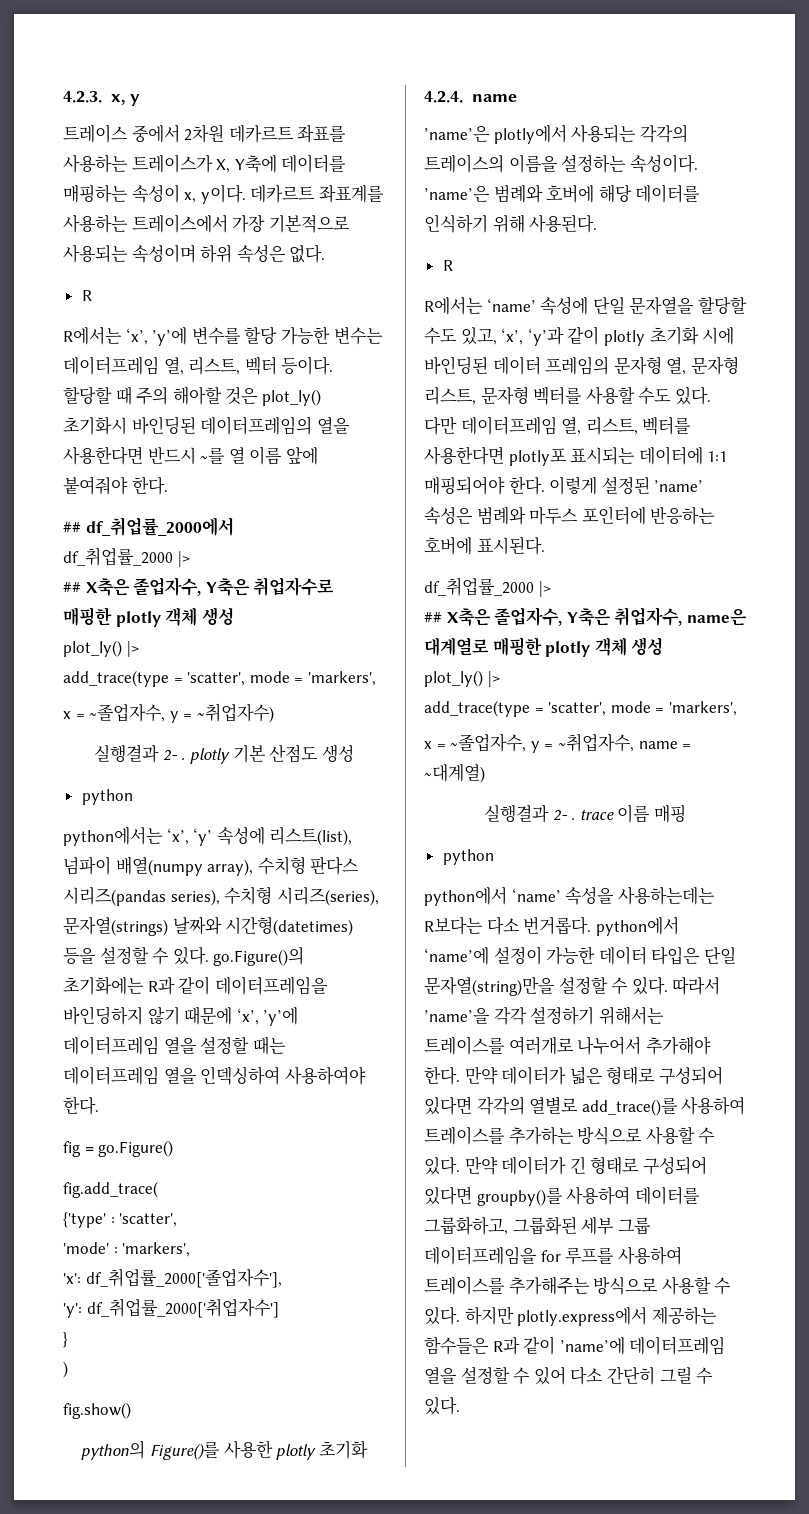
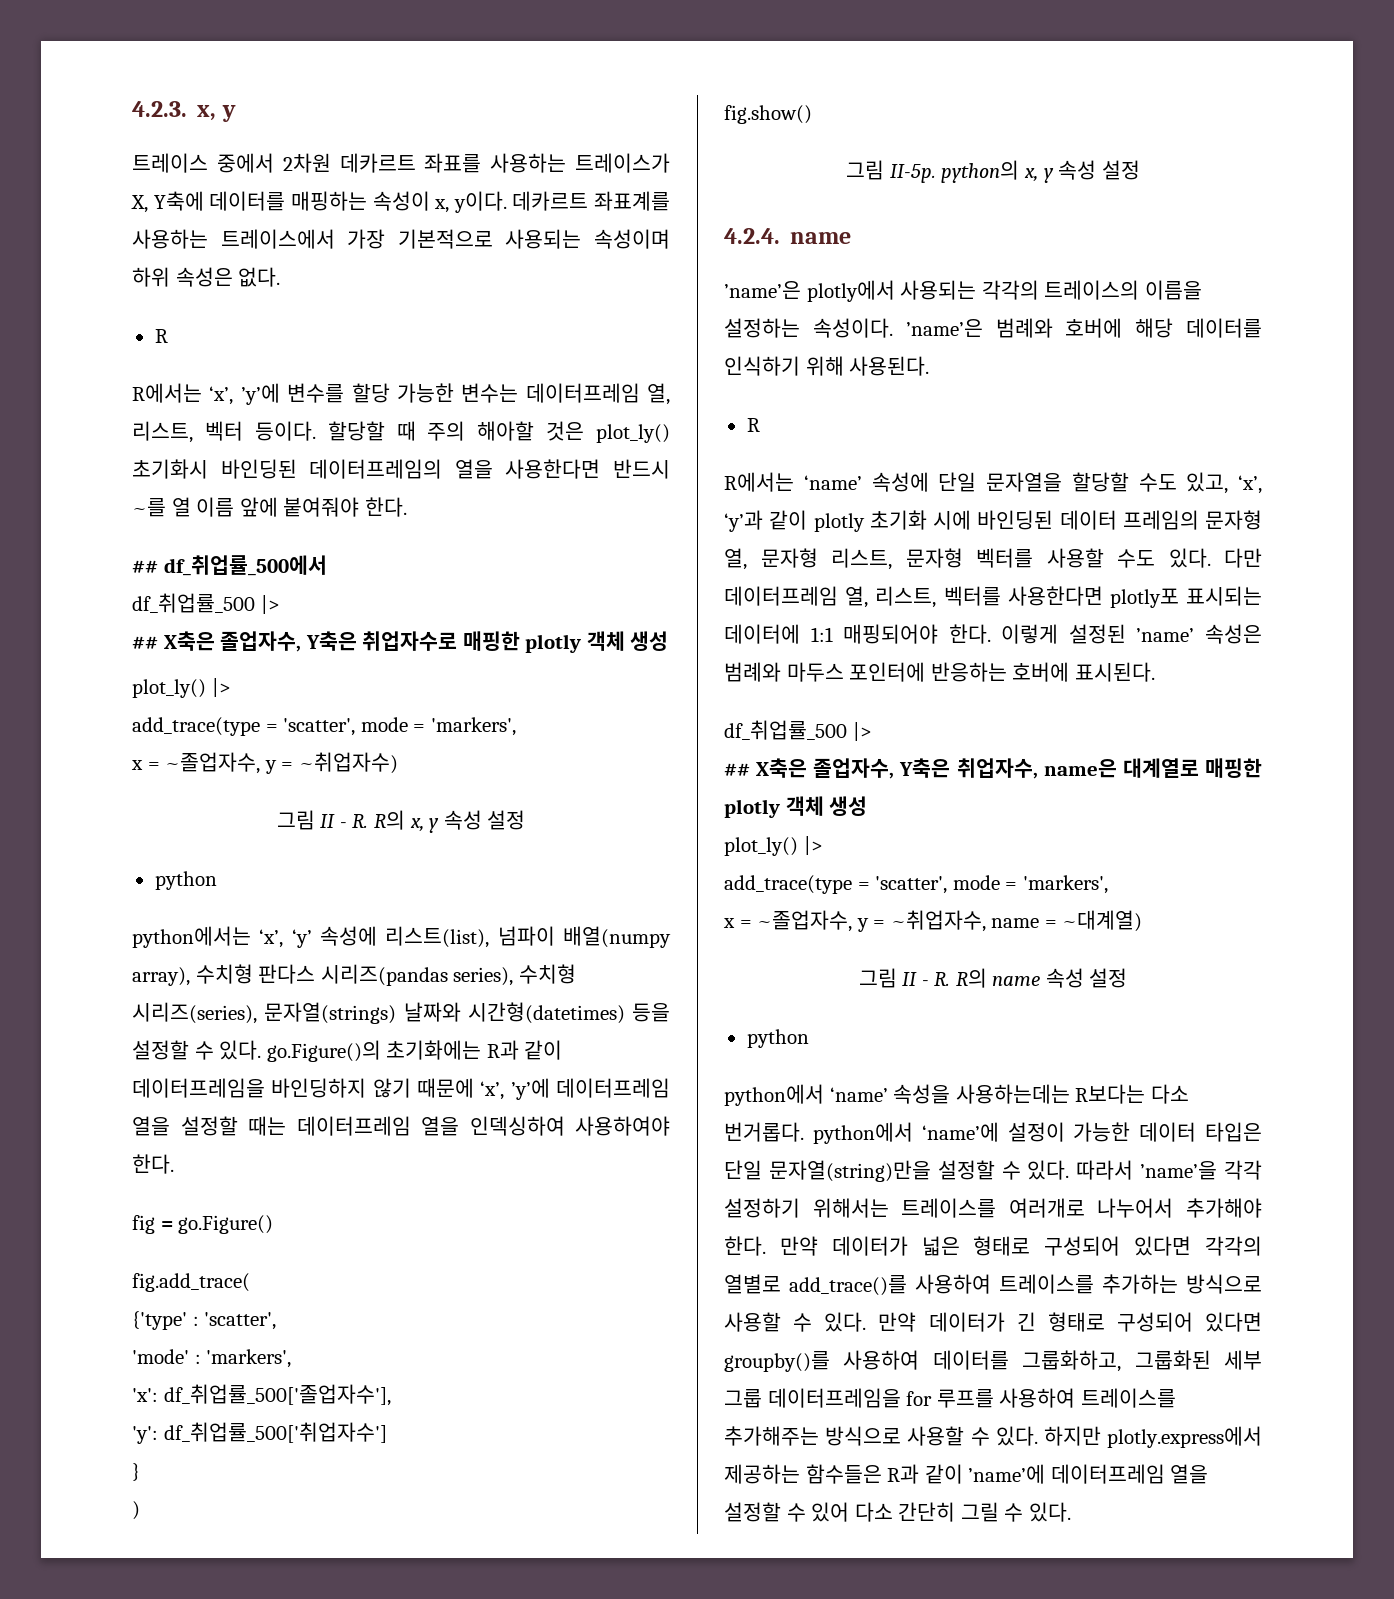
[85,517,234,536] [63,547,173,566] df_취업률_2000에서 // df_취업률_2000 -> [163,555,327,576] [132,593,255,613] df_취업률_500에서 // df_취업률_500
[94,744,354,764] 실행결과 2- . plotly 기본 산점도 생성 -> [276,810,526,833] 그림 II - R. R의 x, y 속성 설정
[85,1268,282,1288] df_취업률_2000['졸업자수'], -> [163,1384,391,1406] df_취업률_500['졸업자수'],
[86,1298,279,1318] df_취업률_2000['취업자수'] -> [163,1422,387,1443] df_취업률_500['취업자수']
[81,1440,368,1460] python의 Figure()를 사용한 plotly 초기화 -> [846,160,1140,183] 그림 II-5p. python의 x, y 속성 설정
[424,577,534,596] df_취업률_2000 -> [724,720,847,740] df_취업률_500
[484,804,686,823] 실행결과 2- . trace 이름 매핑 -> [858,968,1128,988] 그림 II - R. R의 name 속성 설정

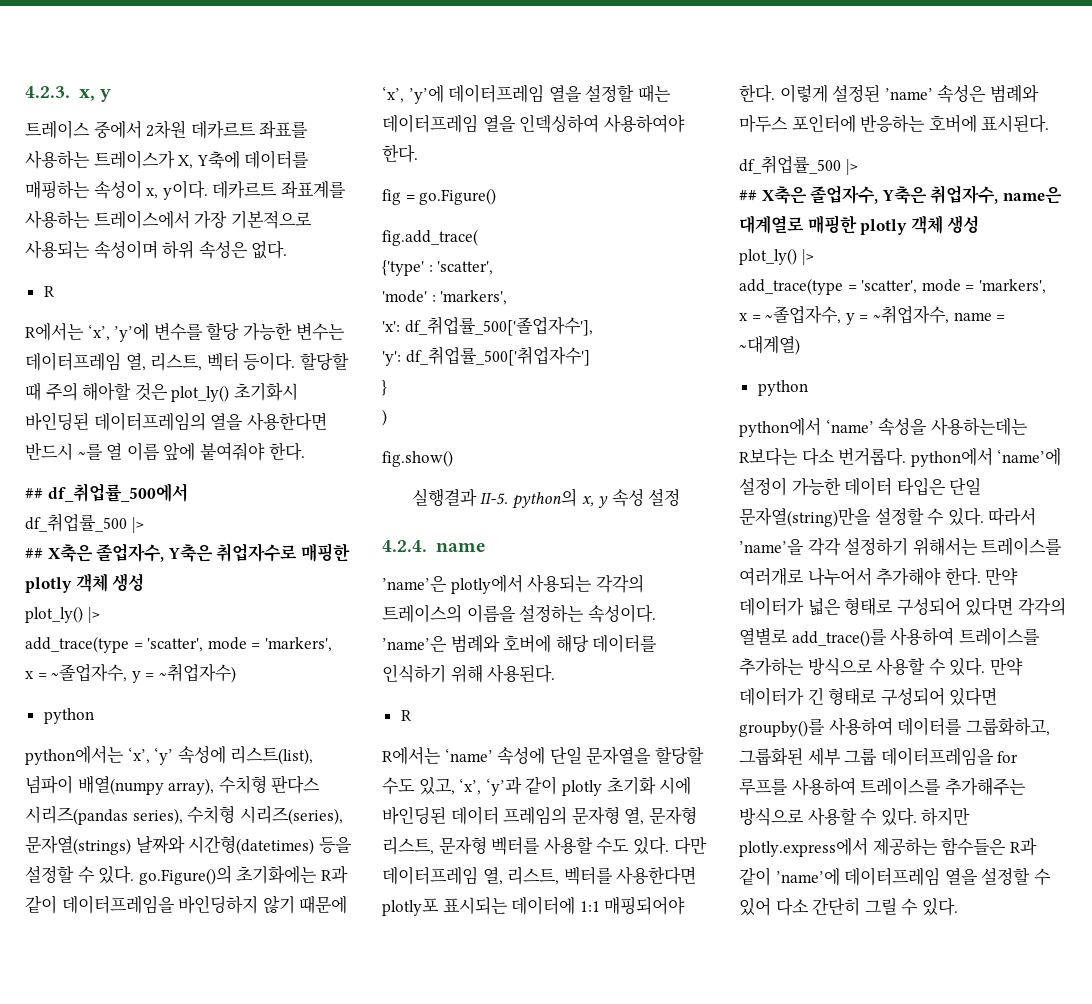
[276,810,526,833] // 그림 II - R. R의 x, y 속성 설정 -> (236, 673) none
[846,160,936,183] 그림 II-5p. -> [411,488,509,507] 실행결과 II-5.
[858,968,1128,988] // 그림 II - R. R의 name 속성 설정 -> (800, 345) none

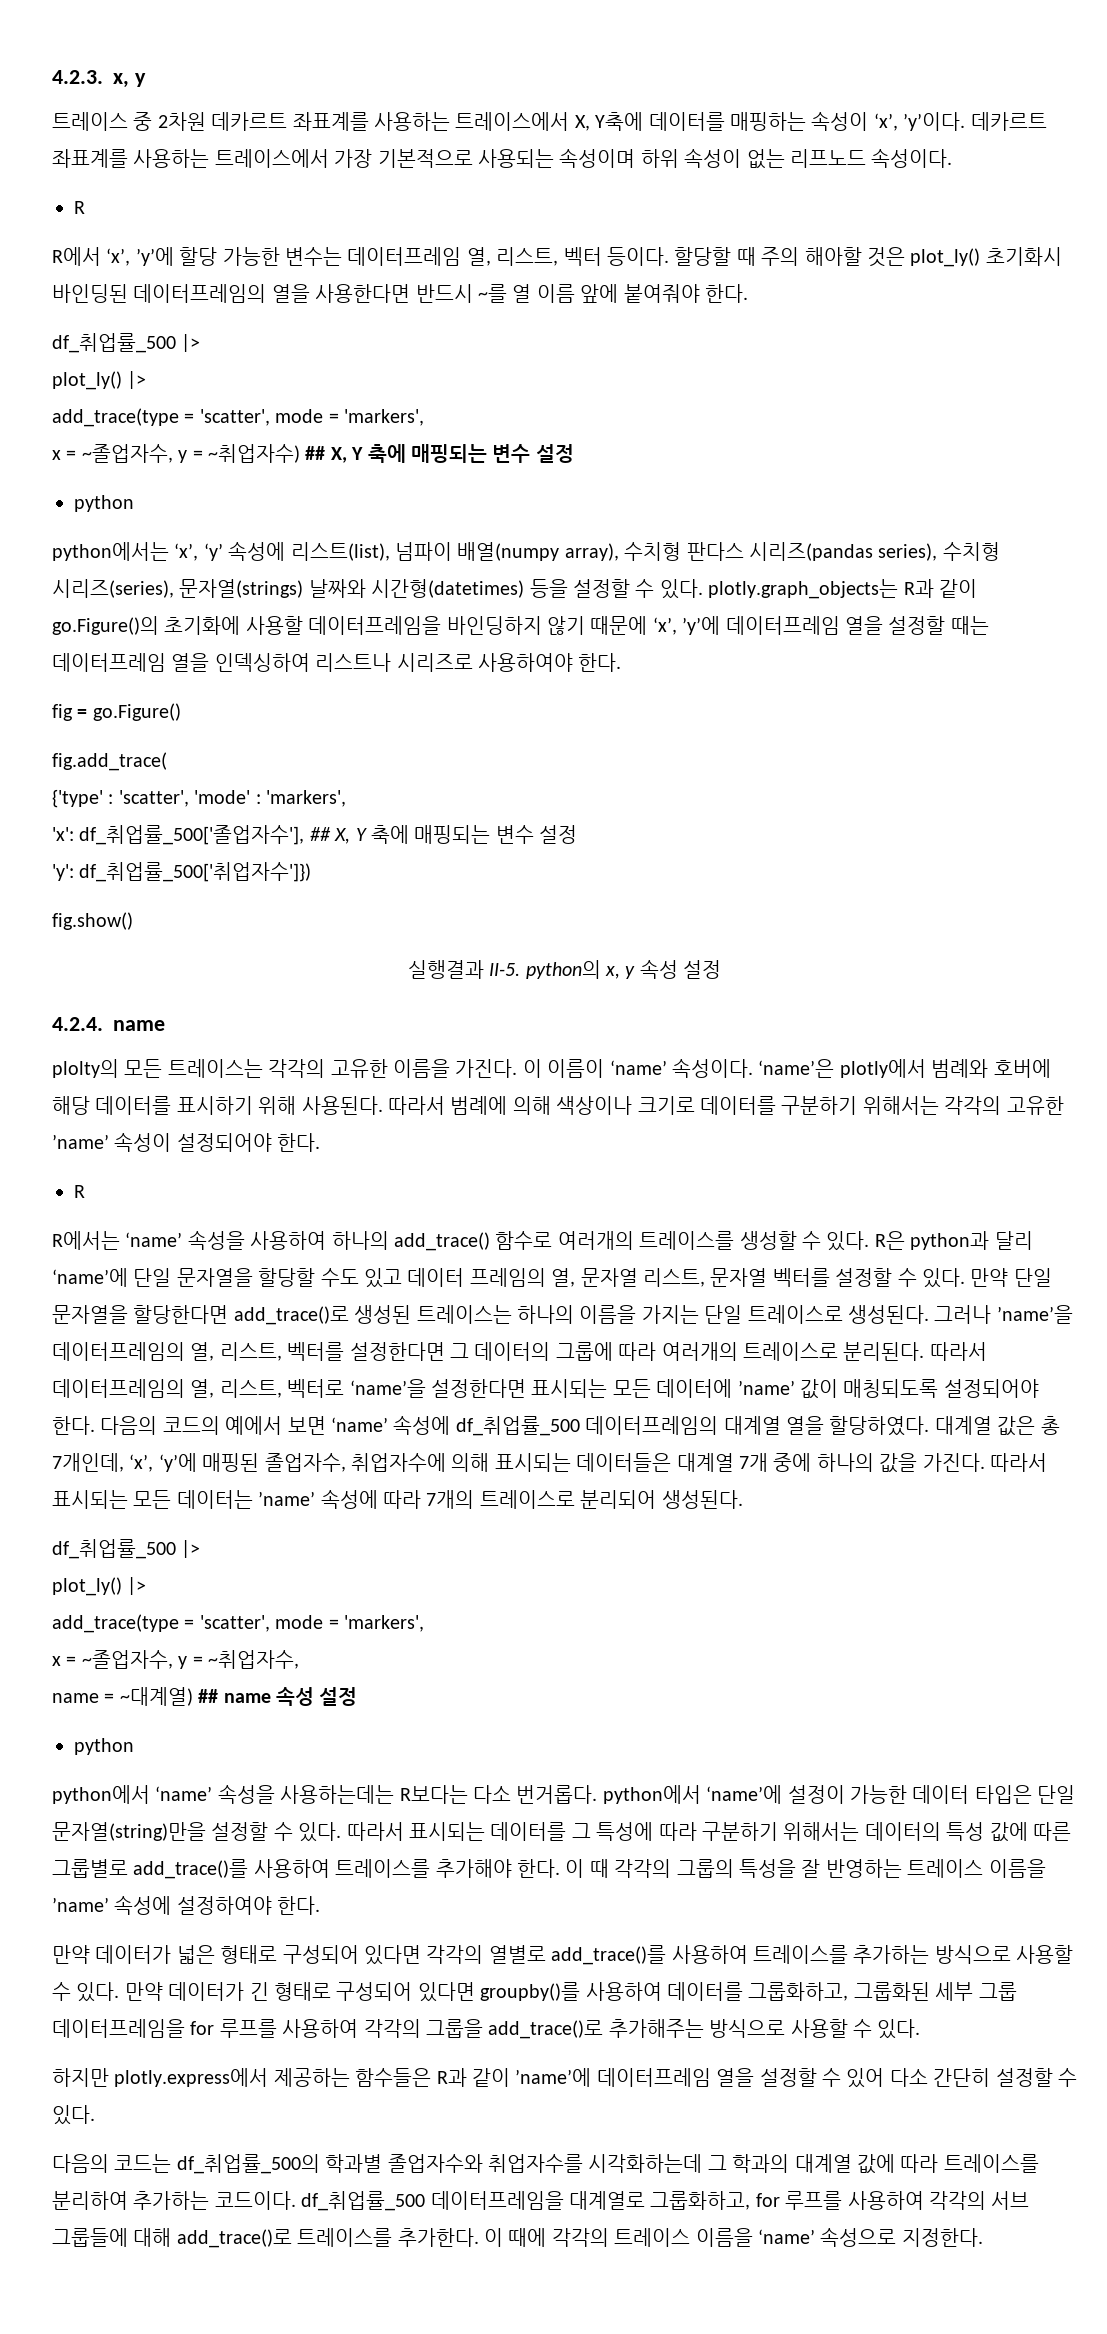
[93,120,142,139] 중에서 -> [133,112,153,131] 중
[259,120,309,139] [25,150,175,169] 좌표를 사용하는 트레이스가 -> [292,112,570,131] 좌표계를 사용하는 트레이스에서
[146,180,208,200] x, y이다. -> [873,112,966,131] ‘x’, ’y’이다.
[198,241,288,259] [43,286,55,297] [25,322,203,342] 속성은 없다. // R // R에서는 ‘x’, ’y’에 변수를 -> [684,148,953,169] [74,201,85,214] [52,247,174,266] 속성이 없는 리프노드 속성이다. // R // R에서 ‘x’, ’y’에
[25,483,188,502] [25,513,144,533] [25,543,350,562] [25,573,145,593] // ## df_취업률_500에서 // df_취업률_500 |> // ## X축은 졸업자수, Y축은 취업자수로 매핑한 plotly 객체 생성 -> [52,333,201,353] // df_취업률_500 |>
(236, 673) none -> [305,444,574,463] ## X, Y 축에 매핑되는 변수 설정
[138,865,348,885] [25,895,57,914] go.Figure()의 초기화에는 R과 같이 -> [708,579,977,599] [52,616,303,635] plotly.graph_objects는 R과 같이 go.Figure()의 초기화에 사용할
(600, 123) none -> [315,653,473,672] 리스트나 시리즈로
(494, 268) // -> (189, 798) none
[382,346,590,366] [382,380,387,396] [382,409,387,426] // 'y': df_취업률_500['취업자수'] // } // ) -> [309,825,578,844] [52,862,312,882] ## X, Y 축에 매핑되는 변수 설정 // 'y': df_취업률_500['취업자수']})
[382,574,644,594] [382,604,656,623] [382,636,447,652] ’name’은 plotly에서 사용되는 각각의 트레이스의 이름을 설정하는 속성이다. ’name’은 -> [52,1058,926,1078] plolty의 모든 트레이스는 각각의 고유한 이름을 가진다. 이 이름이 ‘name’ 속성이다. ‘name’은 plotly에서
[382,664,446,683] 인식하기 -> [176,1096,253,1115] 표시하기
[400,710,412,721] [382,746,704,765] [382,776,692,796] [382,806,697,825] [382,836,707,855] [382,866,697,885] [382,896,686,916] [739,84,1039,103] [739,114,1050,133] [739,155,858,175] [739,185,1062,204] [739,215,980,235] // R // R에서는 ‘name’ 속성에 단일 문자열을 할당할 수도 있고, ‘x’, ‘y’과 같이 plotly 초기화 시에 바인딩된 데이터 프레임의 문자형 열, 문자형 리스트, 문자형 벡터를 사용할 수도 있다. 다만 데이터프레임 열, 리스트, 벡터를 사용한다면 plotly포 표시되는 데이터에 1:1 매핑되어야 한다. 이렇게 설정된 ’name’ 속성은 범례와 마두스 포인터에 반응하는 호버에 표시된다. // df_취업률_500 |> // ## X축은 졸업자수, Y축은 취업자수, name은 대계열로 매핑한 plotly 객체 생성 -> [388,1096,1064,1115] [52,1132,321,1152] [74,1185,85,1198] [52,1230,1033,1251] [52,1268,1052,1288] [52,1305,1073,1325] [52,1342,987,1361] [52,1379,1039,1399] [52,1415,1060,1436] [52,1453,1047,1473] [52,1489,743,1509] [52,1539,201,1559] 따라서 범례에 의해 색상이나 크기로 데이터를 구분하기 위해서는 각각의 고유한 ’name’ 속성이 설정되어야 한다. // R // R에서는 ‘name’ 속성을 사용하여 하나의 add_trace() 함수로 여러개의 트레이스를 생성할 수 있다. R은 python과 달리 ‘name’에 단일 문자열을 할당할 수도 있고 데이터 프레임의 열, 문자열 리스트, 문자열 벡터를 설정할 수 있다. 만약 단일 문자열을 할당한다면 add_trace()로 생성된 트레이스는 하나의 이름을 가지는 단일 트레이스로 생성된다. 그러나 ’name’을 데이터프레임의 열, 리스트, 벡터를 설정한다면 그 데이터의 그룹에 따라 여러개의 트레이스로 분리된다. 따라서 데이터프레임의 열, 리스트, 벡터로 ‘name’을 설정한다면 표시되는 모든 데이터에 ’name’ 값이 매칭되도록 설정되어야 한다. 다음의 코드의 예에서 보면 ‘name’ 속성에 df_취업률_500 데이터프레임의 대계열 열을 할당하였다. 대계열 값은 총 7개인데, ‘x’, ‘y’에 매핑된 졸업자수, 취업자수에 의해 표시되는 데이터들은 대계열 7개 중에 하나의 값을 가진다. 따라서 표시되는 모든 데이터는 ’name’ 속성에 따라 7개의 트레이스로 분리되어 생성된다. // df_취업률_500 |>
(949, 314) none -> (299, 1659) //
(800, 345) none -> [198,1687,358,1706] ## name 속성 설정
[739,537,1063,556] [739,567,981,586] ’name’을 각각 설정하기 위해서는 트레이스를 여러개로 나누어서 추가해야 한다. -> [409,1822,1071,1842] [52,1859,1046,1879] [52,1895,321,1915] 표시되는 데이터를 그 특성에 따라 구분하기 위해서는 데이터의 특성 값에 따른 그룹별로 add_trace()를 사용하여 트레이스를 추가해야 한다. 이 때 각각의 그룹의 특성을 잘 반영하는 트레이스 이름을 ’name’ 속성에 설정하여야 한다. //
[860,777,942,796] 트레이스를 -> [363,2019,604,2039] 각각의 그룹을 add_trace()로
(917, 817) none -> (921, 2029) //
[864,898,958,916] 그릴 수 있다. -> [995,2068,1077,2087] [52,2105,95,2125] [52,2154,1039,2174] [52,2191,1030,2211] [52,2227,983,2248] 설정할 수 있다. // 다음의 코드는 df_취업률_500의 학과별 졸업자수와 취업자수를 시각화하는데 그 학과의 대계열 값에 따라 트레이스를 분리하여 추가하는 코드이다. df_취업률_500 데이터프레임을 대계열로 그룹화하고, for 루프를 사용하여 각각의 서브 그룹들에 대해 add_trace()로 트레이스를 추가한다. 이 때에 각각의 트레이스 이름을 ‘name’ 속성으로 지정한다.

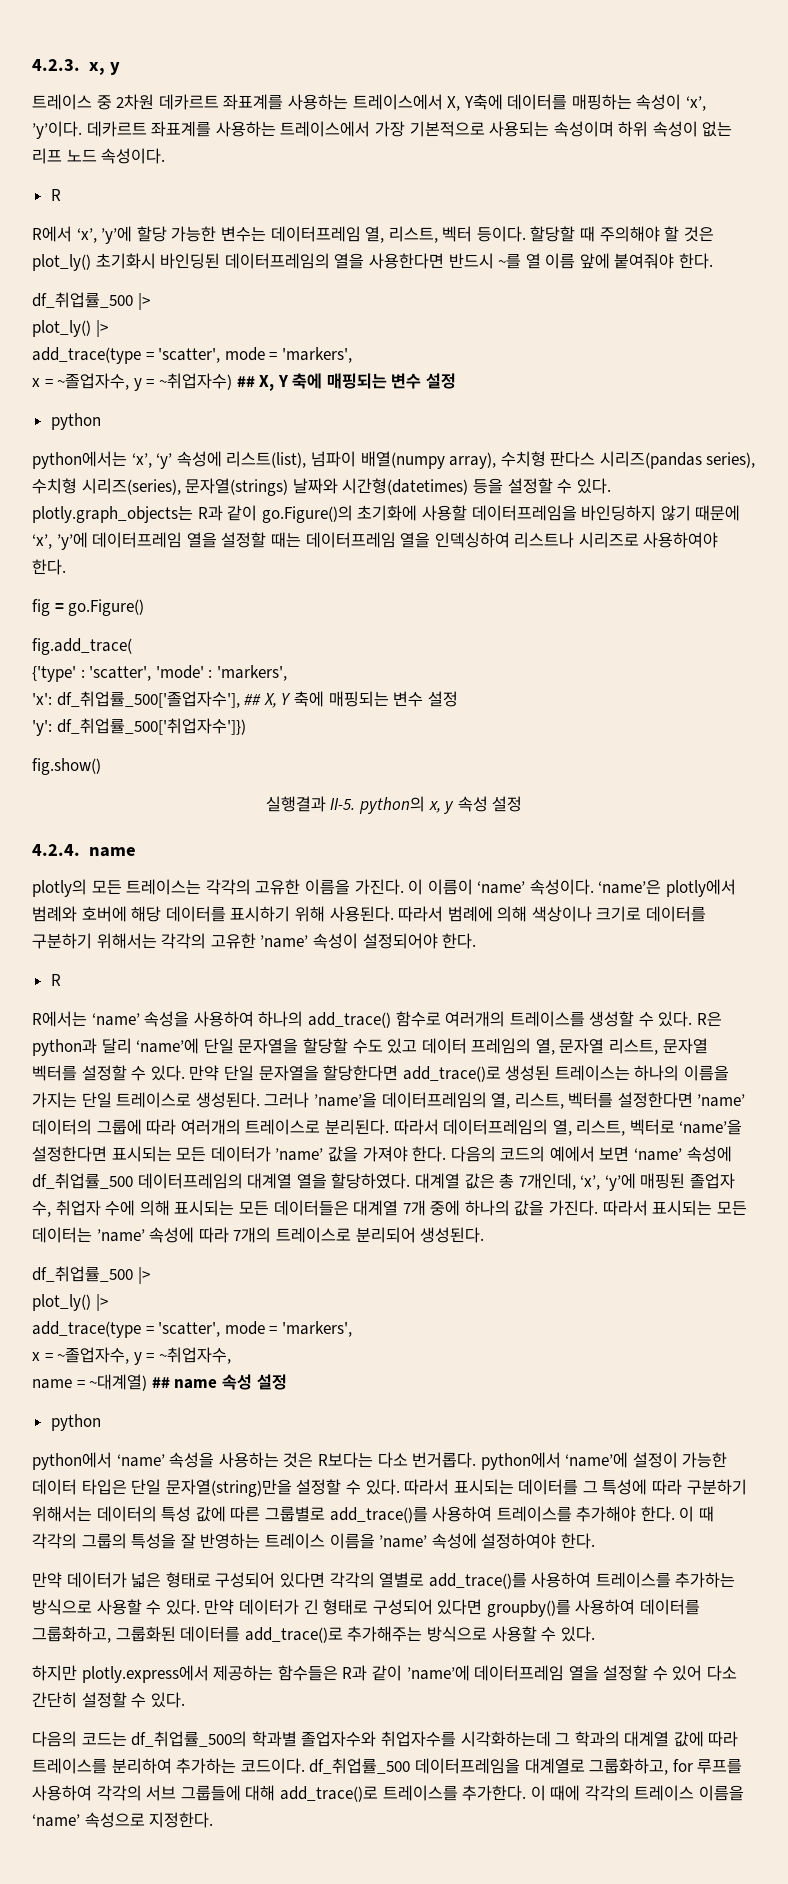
[789,149,866,168] 리프노드 -> [32,148,97,164] 리프 노드
[761,247,862,266] 주의 해아할 -> [599,226,680,242] 주의해야 할
[52,1059,119,1078] plolty의 -> [32,879,87,897] plotly의
[450,1343,469,1358] 그 -> [697,1094,746,1107] ’name’
[656,1379,1039,1399] 데이터에 ’name’ 값이 매칭되도록 설정되어야 -> [210,1146,408,1162] 데이터가 ’name’ 값을 가져야
[264,1453,446,1472] 졸업자수, 취업자수에 -> [690,1173,736,1189] [32,1200,136,1217] 졸업자 수, 취업자 수에
(571, 1462) none -> [238,1201,269,1216] 모든
[280,1785,395,1804] 사용하는데는 -> [218,1452,314,1468] 사용하는 것은
[935,1982,1017,2001] [52,2019,483,2038] 세부 그룹 데이터프레임을 for 루프를 사용하여 각각의 그룹을 -> [180,1626,241,1642] 데이터를

